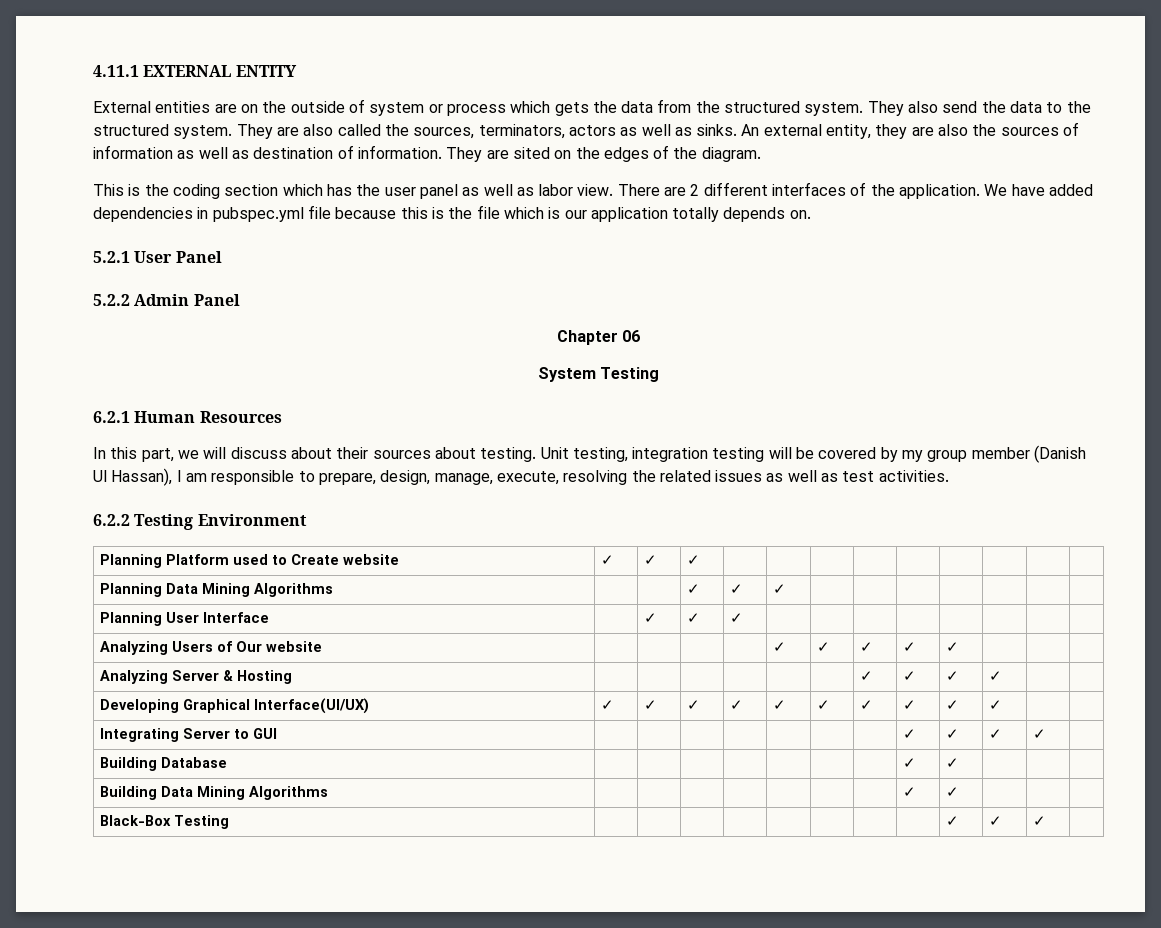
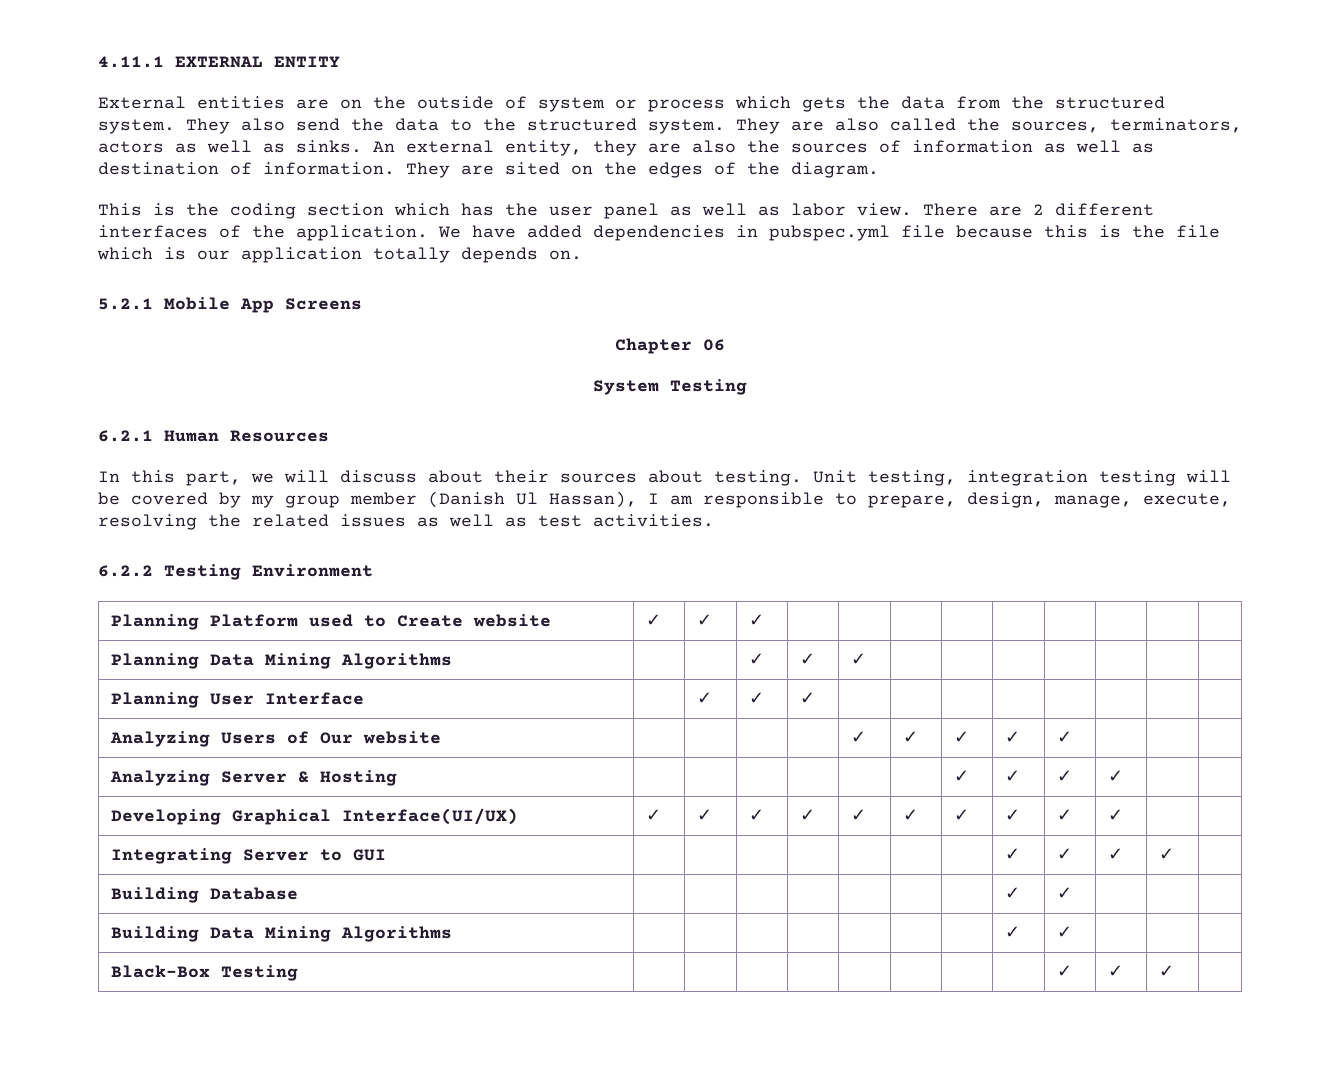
[134,251,222,263] [93,294,240,306] User Panel // 5.2.2 Admin Panel -> [164,297,362,313] Mobile App Screens

